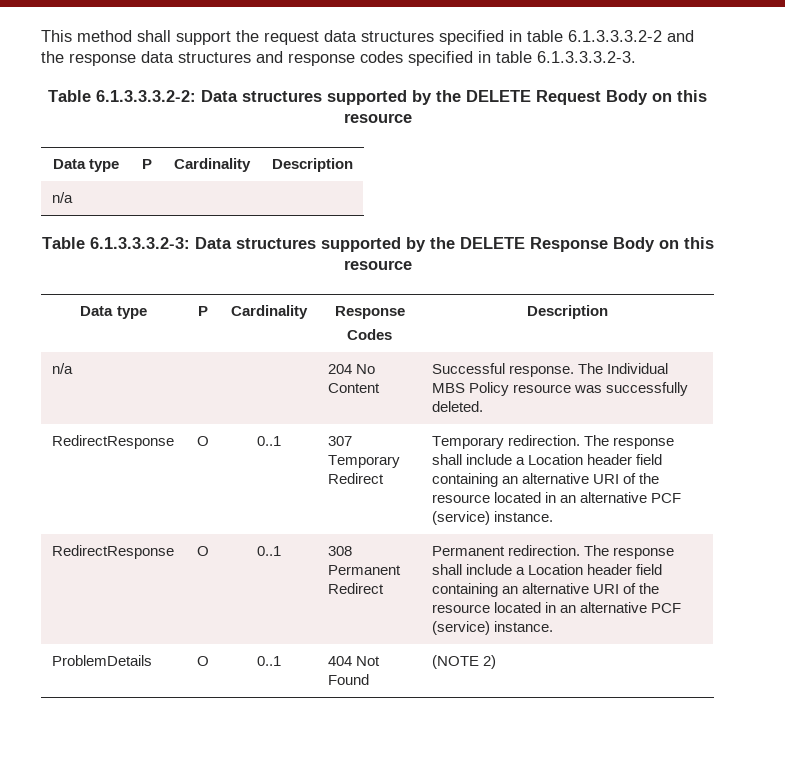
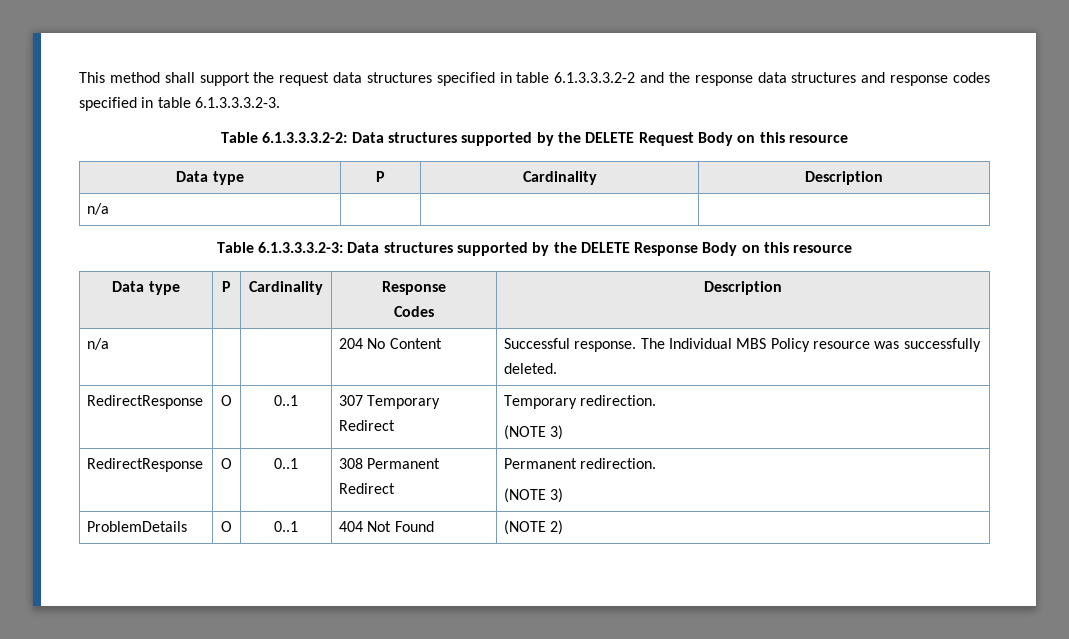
[583,435,674,449] [431,454,662,465] [431,473,659,487] [431,492,681,503] [431,511,553,525] The response shall include a Location header field containing an alternative URI of the resource located in an alternative PCF (service) instance. -> [504,425,564,440] // (NOTE 3)
[583,545,674,559] [431,564,662,575] [431,583,659,597] [431,602,681,613] [431,621,553,635] The response shall include a Location header field containing an alternative URI of the resource located in an alternative PCF (service) instance. -> [504,488,564,503] // (NOTE 3)

